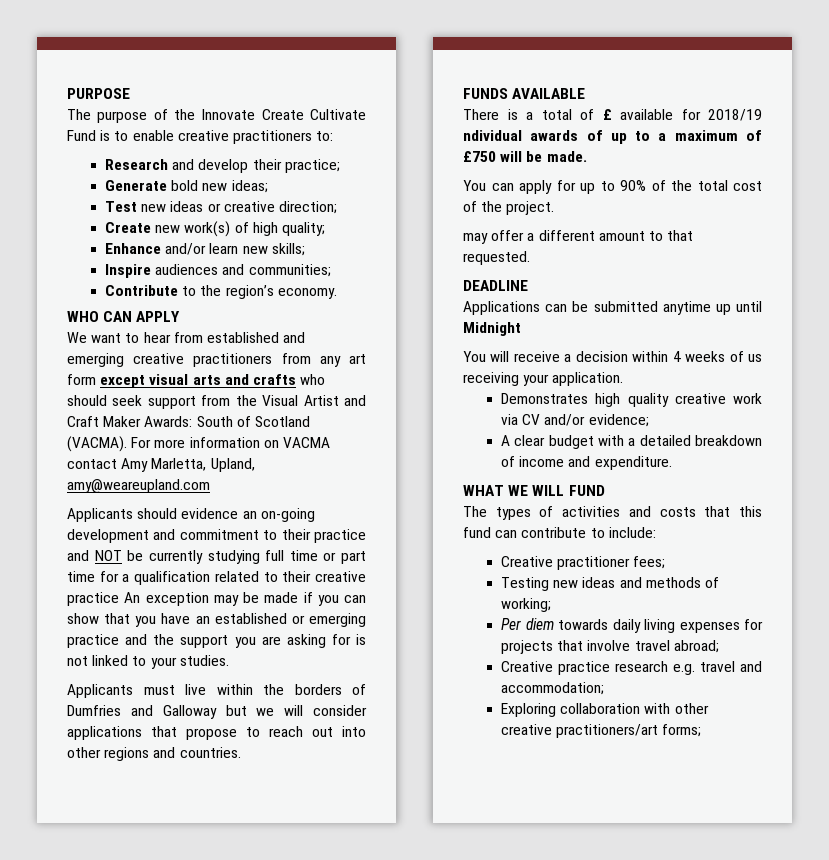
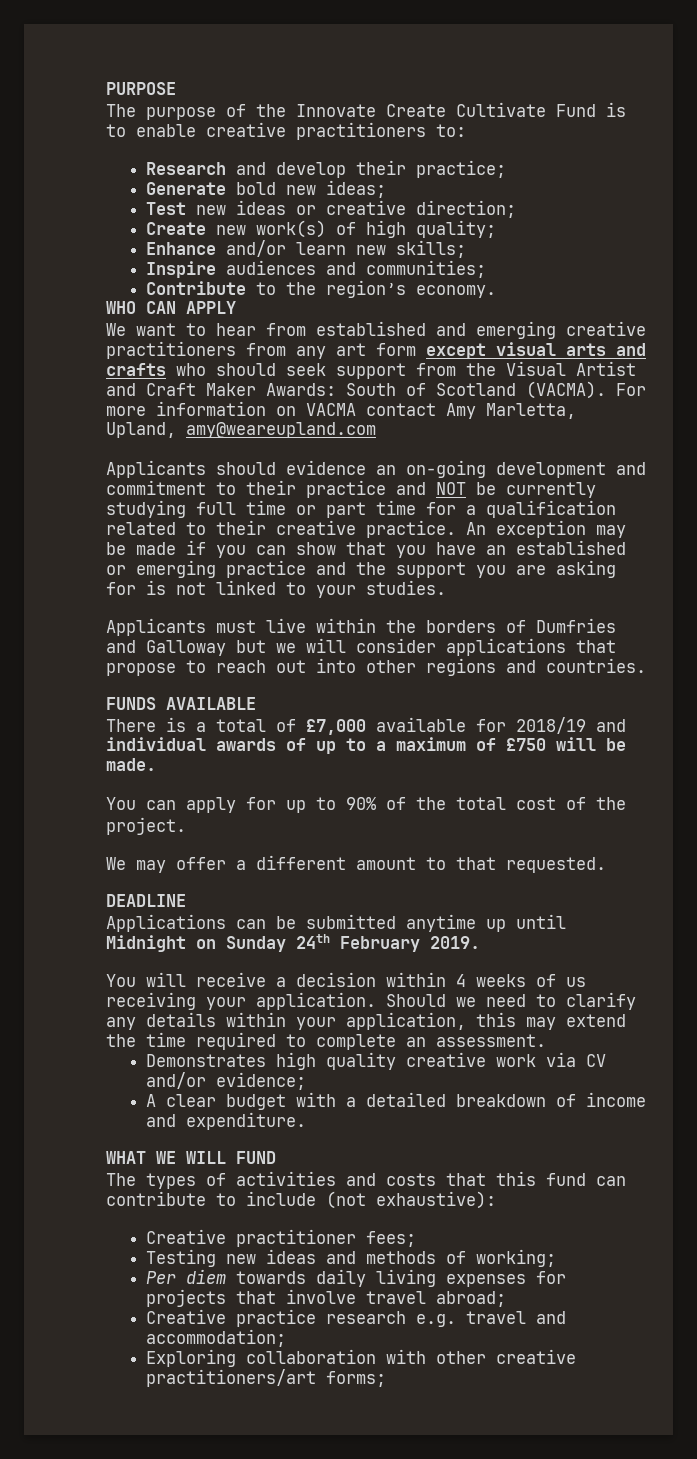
[67,592,119,606] practice -> [366,520,456,538] practice.
[602,109,612,120] £ -> [306,719,366,735] £7,000
[463,130,522,141] ndividual -> [596,719,626,732] [106,737,206,751] and individual
(555, 208) none -> [106,857,126,870] We
(521, 329) none -> [196,934,480,952] on Sunday 24th February 2019.
(624, 379) none -> [386,992,636,1010] [106,1012,626,1030] [106,1032,546,1050] Should we need to clarify any details within your application, this may extend the time required to complete an assessment.
[608,527,656,538] include: -> [246,1191,496,1209] include (not exhaustive):

